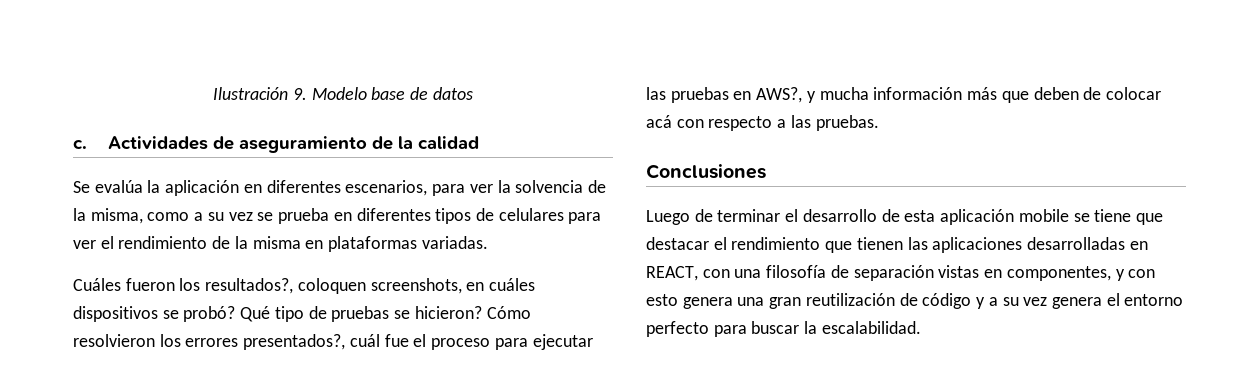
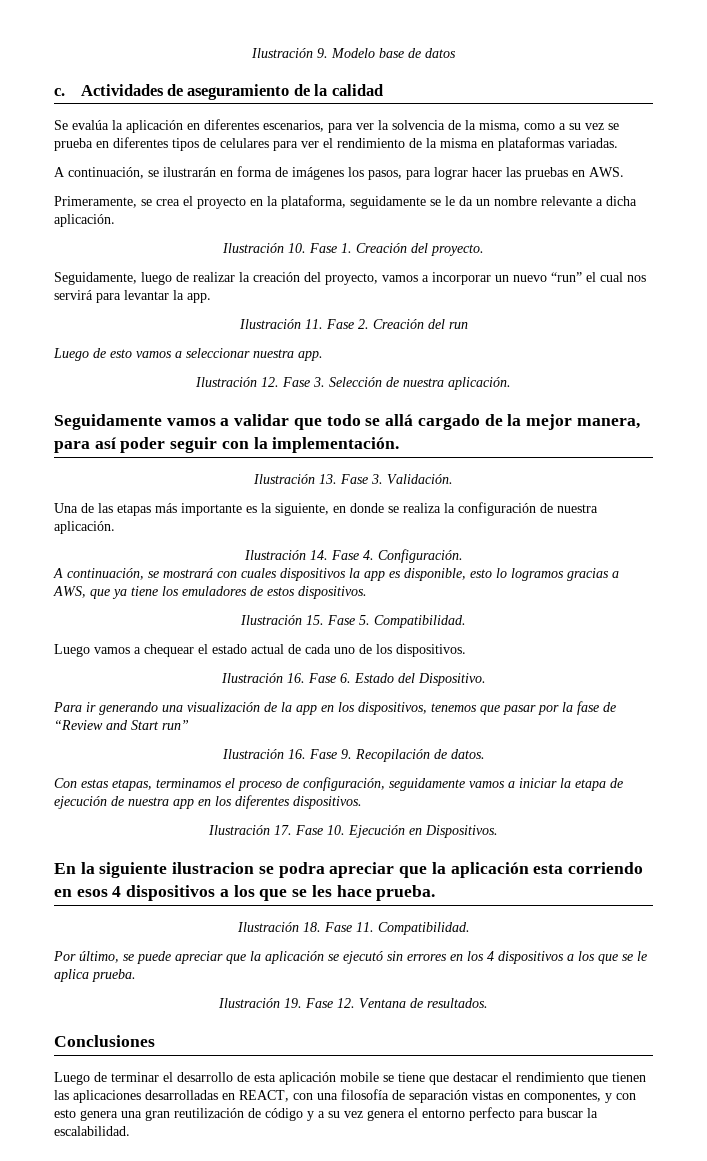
[73,278,536,294] [73,306,531,322] [73,334,593,350] [646,87,1161,103] [646,115,879,131] Cuáles fueron los resultados?, coloquen screenshots, en cuáles dispositivos se probó? Qué tipo de pruebas se hicieron? Cómo resolvieron los errores presentados?, cuál fue el proceso para ejecutar las pruebas en AWS?, y mucha información más que deben de colocar acá con respecto a las pruebas. -> [54,166,624,180] [54,195,637,209] [54,214,115,227] [222,243,484,256] [54,272,646,285] [54,290,211,303] [238,319,468,329] [53,348,323,361] [195,377,511,390] [54,414,640,430] [54,437,400,453] [253,474,453,484] [54,502,598,516] [54,521,115,534] [243,549,463,563] [53,568,619,581] [53,586,367,599] [240,615,466,628] [54,644,466,657] [220,673,486,686] [53,701,616,715] [54,720,189,730] [221,749,485,762] [54,777,623,791] [54,795,362,809] [208,825,498,838] [54,862,643,878] [54,885,436,901] [236,922,470,935] [53,951,647,964] [54,969,136,982] [218,998,488,1008] A continuación, se ilustrarán en forma de imágenes los pasos, para lograr hacer las pruebas en AWS. // Primeramente, se crea el proyecto en la plataforma, seguidamente se le da un nombre relevante a dicha aplicación. // Ilustración 10. Fase 1. Creación del proyecto. // Seguidamente, luego de realizar la creación del proyecto, vamos a incorporar un nuevo “run” el cual nos servirá para levantar la app. // Ilustración 11. Fase 2. Creación del run // Luego de esto vamos a seleccionar nuestra app. // Ilustración 12. Fase 3. Selección de nuestra aplicación. // Seguidamente vamos a validar que todo se allá cargado de la mejor manera, para así poder seguir con la implementación. // Ilustración 13. Fase 3. Validación. // Una de las etapas más importante es la siguiente, en donde se realiza la configuración de nuestra aplicación. // Ilustración 14. Fase 4. Configuración. // A continuación, se mostrará con cuales dispositivos la app es disponible, esto lo logramos gracias a AWS, que ya tiene los emuladores de estos dispositivos. // Ilustración 15. Fase 5. Compatibilidad. // Luego vamos a chequear el estado actual de cada uno de los dispositivos. // Ilustración 16. Fase 6. Estado del Dispositivo. // Para ir generando una visualización de la app en los dispositivos, tenemos que pasar por la fase de “Review and Start run” // Ilustración 16. Fase 9. Recopilación de datos. // Con estas etapas, terminamos el proceso de configuración, seguidamente vamos a iniciar la etapa de ejecución de nuestra app en los diferentes dispositivos. // Ilustración 17. Fase 10. Ejecución en Dispositivos. // En la siguiente ilustracion se podra apreciar que la aplicación esta corriendo en esos 4 dispositivos a los que se les hace prueba. // Ilustración 18. Fase 11. Compatibilidad. // Por último, se puede apreciar que la aplicación se ejecutó sin errores en los 4 dispositivos a los que se le aplica prueba. // Ilustración 19. Fase 12. Ventana de resultados.

